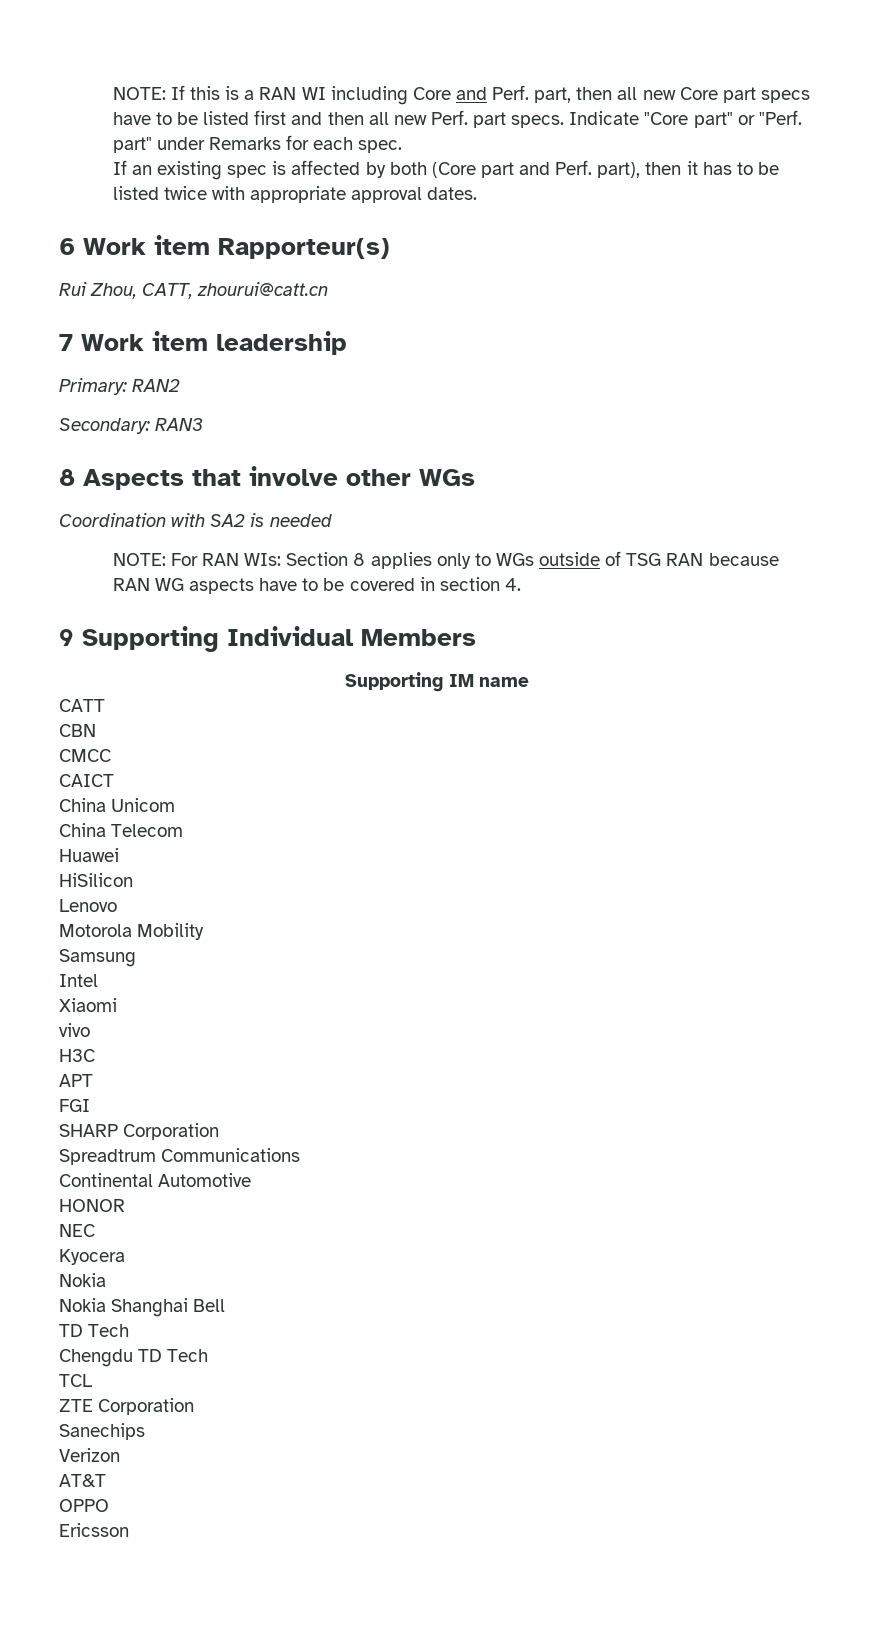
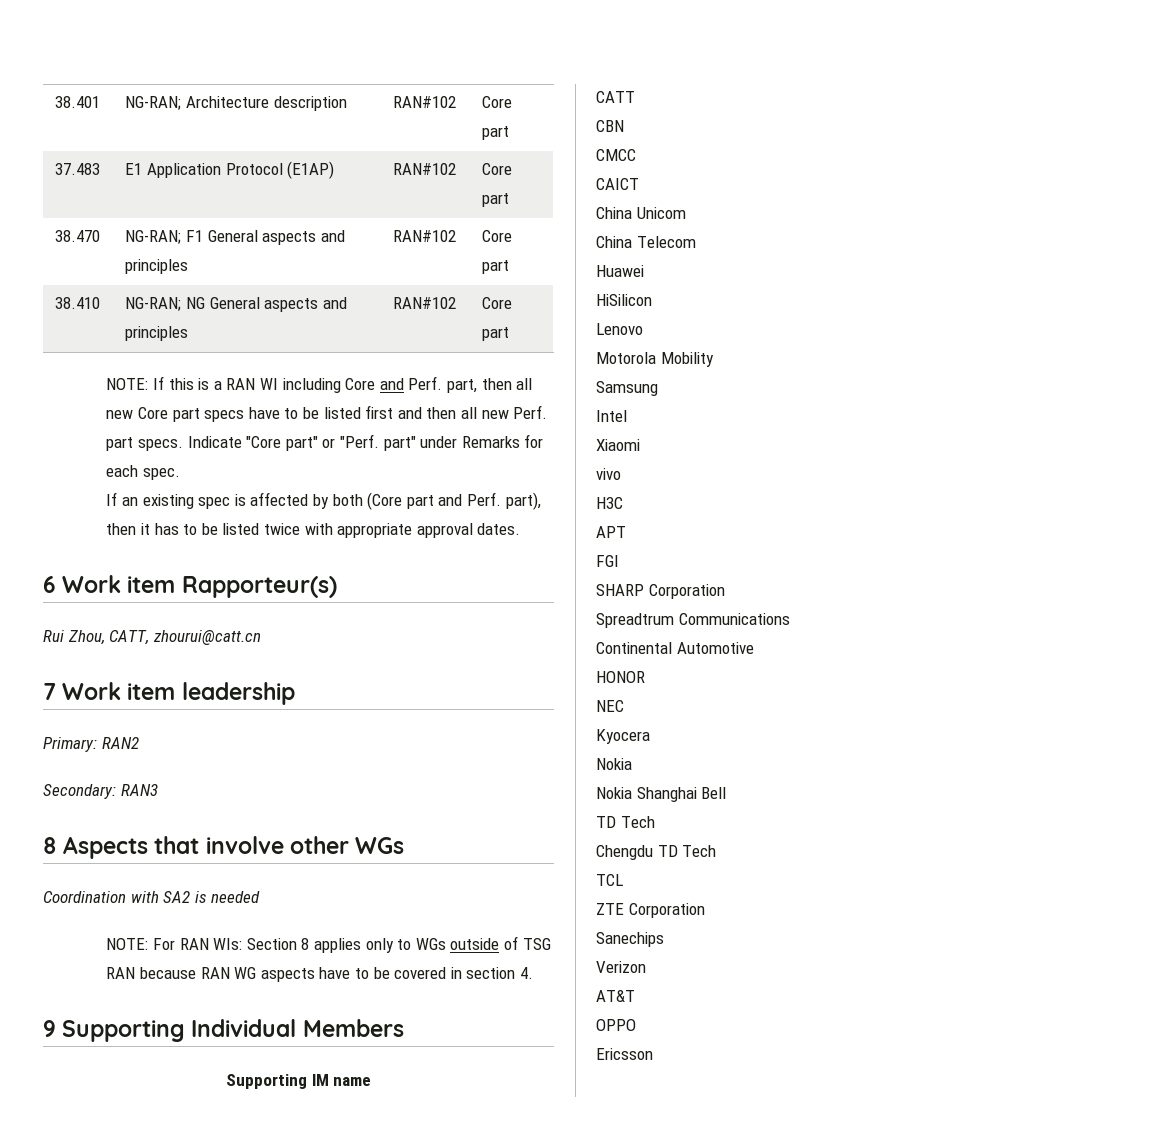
(112, 93) none -> [55,96,101,108] [125,96,347,111] [393,96,457,108] [482,96,513,108] [482,126,510,140] [55,163,101,175] [125,161,335,179] [393,163,457,175] [482,163,513,175] [482,193,510,207] [55,230,101,242] [125,230,345,245] [125,259,189,274] [393,230,457,242] [482,230,513,242] [482,260,510,274] [55,297,101,309] [125,297,347,312] [125,326,189,341] [393,297,457,309] [482,297,513,309] [482,327,510,341] 38.401 | NG-RAN; Architecture description | RAN#102 | Core part // 37.483 | E1 Application Protocol (E1AP) | RAN#102 | Core part // 38.470 | NG-RAN; F1 General aspects and principles | RAN#102 | Core part // 38.410 | NG-RAN; NG General aspects and principles | RAN#102 | Core part //

